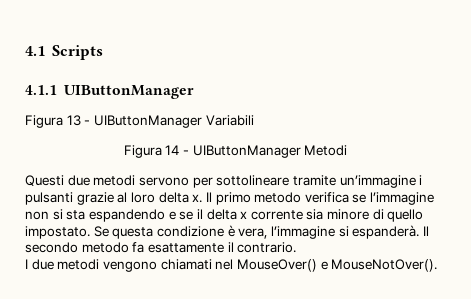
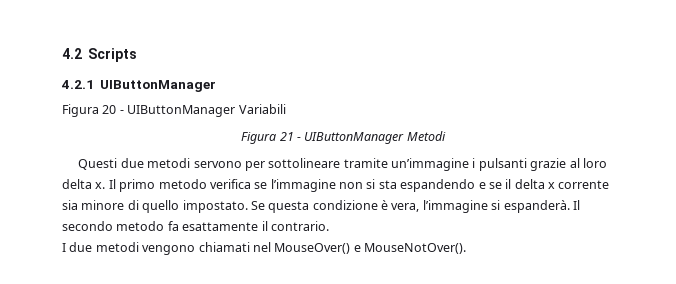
[25,46,45,56] 4.1 -> [62,48,82,59] 4.2
[25,85,57,95] 4.1.1 -> [61,80,94,89] 4.2.1
[66,115,81,126] 13 -> [102,105,117,114] 20
[165,145,180,155] 14 -> [279,132,294,141] 21

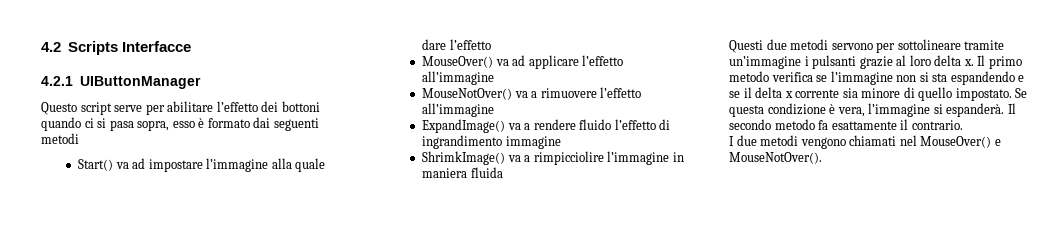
(138, 55) none -> [121,41,191,52] Interfacce
[62,104,286,117] [241,131,446,144] Figura 20 - UIButtonManager Variabili // Figura 21 - UIButtonManager Metodi -> [41,101,320,115] [41,117,319,131] [41,133,79,144] [78,158,326,172] [422,39,491,50] [422,55,624,69] [422,71,495,85] [422,87,642,100] [422,103,495,117] [422,119,671,133] [422,135,561,149] [422,151,684,165] [422,167,503,178] Questo script serve per abilitare l’effetto dei bottoni quando ci si pasa sopra, esso è formato dai seguenti metodi // Start() va ad impostare l’immagine alla quale dare l’effetto // MouseOver() va ad applicare l’effetto all’immagine // MouseNotOver() va a rimuovere l’effetto all’immagine // ExpandImage() va a rendere fluido l’effetto di ingrandimento immagine // ShrimkImage() va a rimpicciolire l’immagine in maniera fluida

